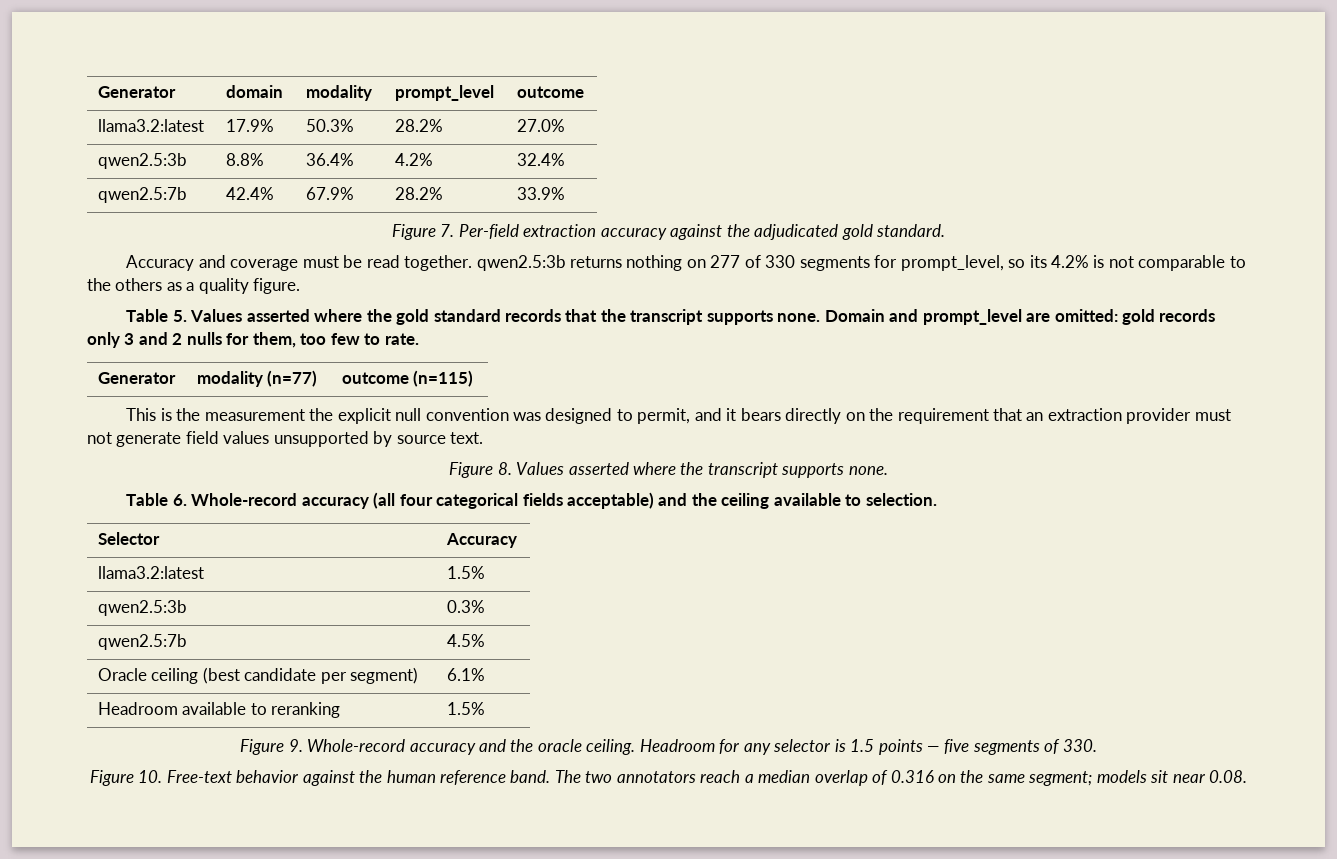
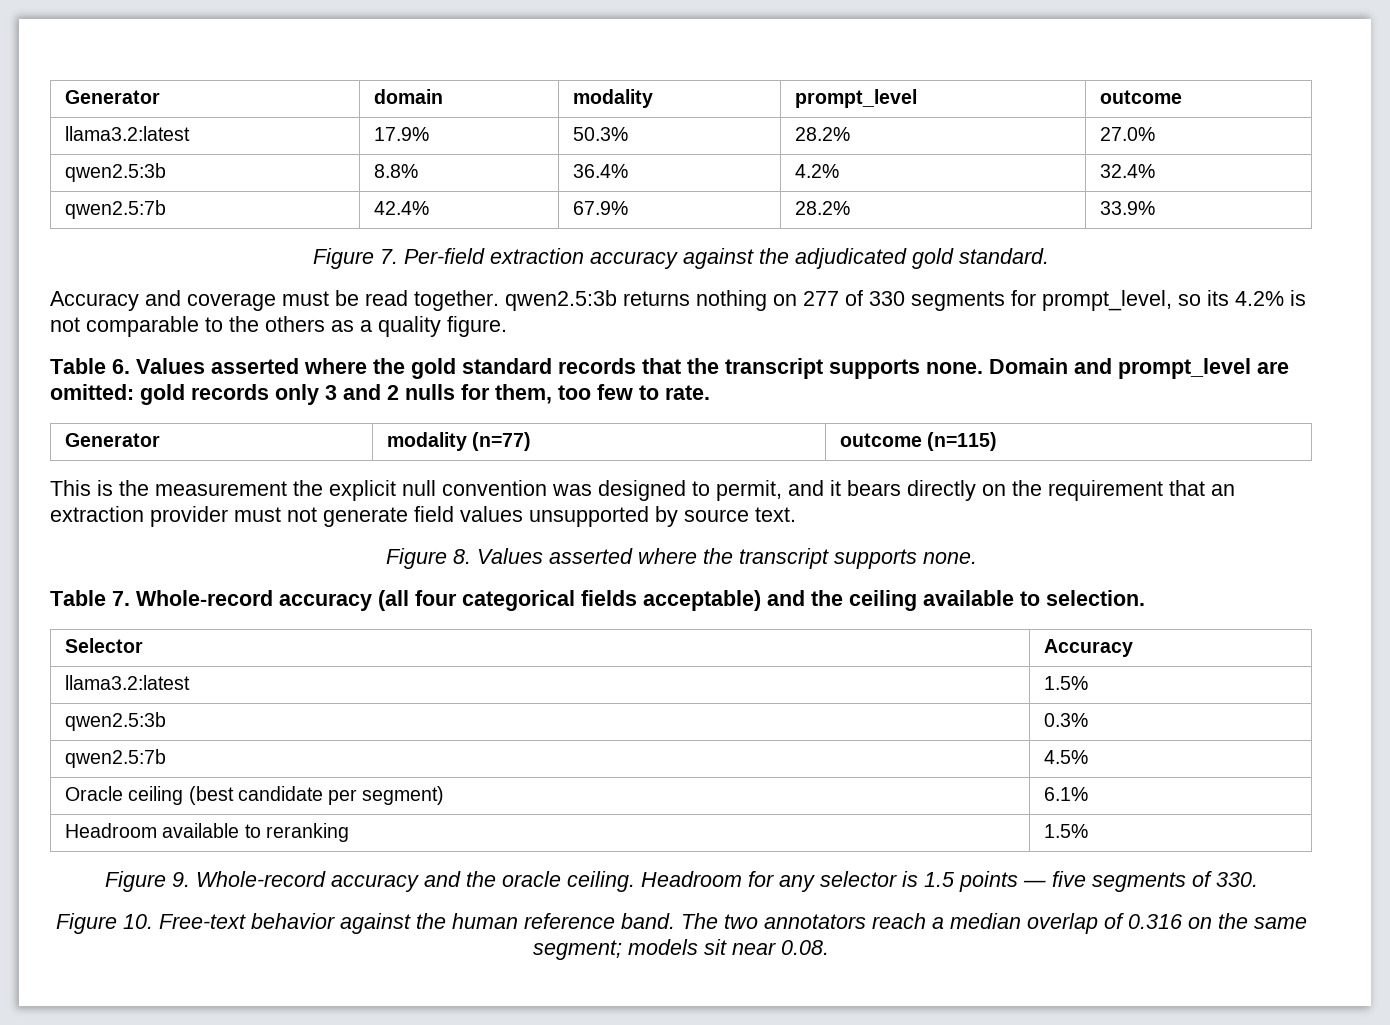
[172,310,187,322] 5. -> [112,359,130,374] 6.
[172,494,187,506] 6. -> [112,591,130,606] 7.

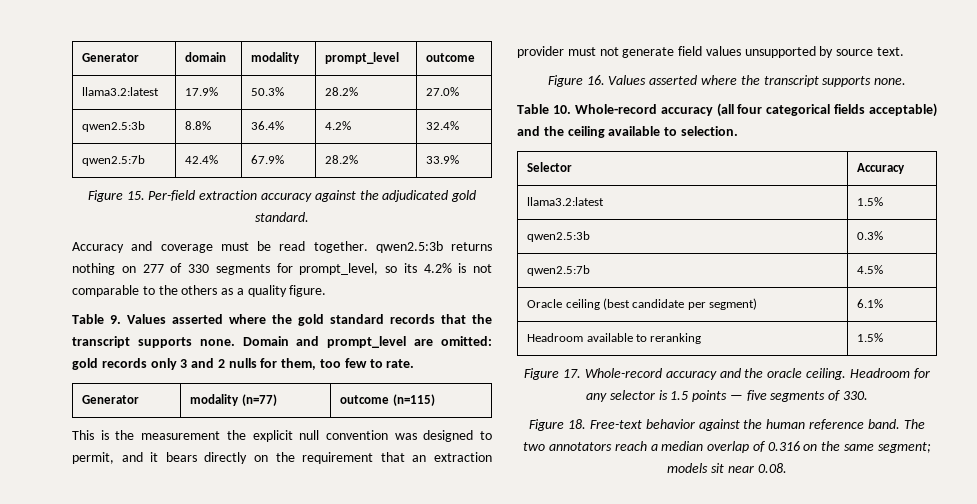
[380,249,398,264] 7. -> [126,191,145,200] 15.
[112,359,130,374] 6. -> [110,315,121,324] 9.
[452,549,471,564] 8. -> [586,75,605,85] 16.
[112,591,130,606] 7. -> [552,105,571,114] 10.
[171,872,190,887] 9. -> [563,369,582,378] 17.
[122,914,153,929] 10. -> [568,419,587,429] 18.

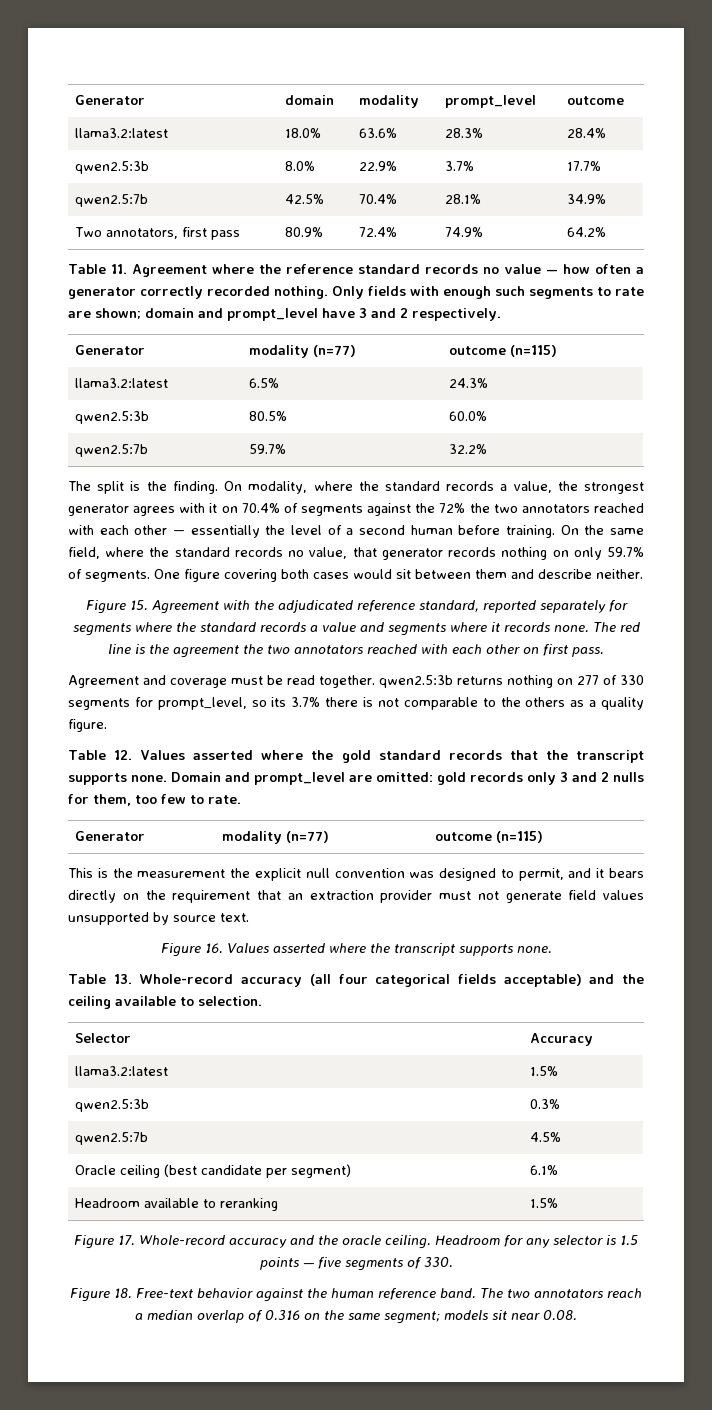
[185,87,219,96] [251,87,285,96] [325,87,359,96] [426,87,460,96] [82,121,146,132] [185,121,212,130] [251,121,285,130] [325,121,352,130] [426,121,460,130] [82,155,146,166] [185,155,219,164] [251,155,285,164] [325,155,359,164] [426,155,460,164] [87,190,477,202] [255,212,309,222] [72,242,124,253] 17.9% | 50.3% | 28.2% | 27.0% // qwen2.5:3b | 8.8% | 36.4% | 4.2% | 32.4% // qwen2.5:7b | 42.4% | 67.9% | 28.2% | 33.9% // Figure 15. Per-field extraction accuracy against the adjudicated gold standard. // Accuracy -> [285,128,322,138] [359,128,398,138] [445,128,484,138] [567,128,607,138] [75,161,150,174] [285,161,316,171] [359,161,398,171] [445,161,475,171] [567,161,602,171] [75,194,149,207] [285,194,325,204] [359,194,398,204] [445,194,482,204] [567,194,607,204] [75,227,241,240] [285,227,324,237] [359,227,398,237] [445,227,484,237] [567,227,607,237] [68,264,644,277] [68,286,644,299] [68,308,501,321] [75,345,146,355] [249,345,357,358] [449,345,558,357] [75,378,169,388] [249,378,280,388] [449,378,489,388] [75,411,150,424] [249,411,288,421] [449,411,488,421] [75,444,149,457] [249,444,287,454] [449,444,488,454] [68,481,644,494] [68,503,645,516] [68,525,645,538] [68,547,644,560] [68,569,643,582] [85,600,628,614] [72,622,640,636] [108,644,604,658] [68,675,139,688] 18.0% | 63.6% | 28.3% | 28.4% // qwen2.5:3b | 8.0% | 22.9% | 3.7% | 17.7% // qwen2.5:7b | 42.5% | 70.4% | 28.1% | 34.9% // Two annotators, first pass | 80.9% | 72.4% | 74.9% | 64.2% // Table 11. Agreement where the reference standard records no value — how often a generator correctly recorded nothing. Only fields with enough such segments to rate are shown; domain and prompt_level have 3 and 2 respectively. // Generator | modality (n=77) | outcome (n=115) // llama3.2:latest | 6.5% | 24.3% // qwen2.5:3b | 80.5% | 60.0% // qwen2.5:7b | 59.7% | 32.2% // The split is the finding. On modality, where the standard records a value, the strongest generator agrees with it on 70.4% of segments against the 72% the two annotators reached with each other — essentially the level of a second human before training. On the same field, where the standard records no value, that generator records nothing on only 59.7% of segments. One figure covering both cases would sit between them and describe neither. // Figure 15. Agreement with the adjudicated reference standard, reported separately for segments where the standard records a value and segments where it records none. The red line is the agreement the two annotators reached with each other on first pass. // Agreement
[423,263,452,273] 4.2% -> [291,697,359,707] 3.7% there
[110,315,121,324] 9. -> [114,750,133,760] 12.
[552,105,571,114] 10. -> [113,974,132,984] 13.

